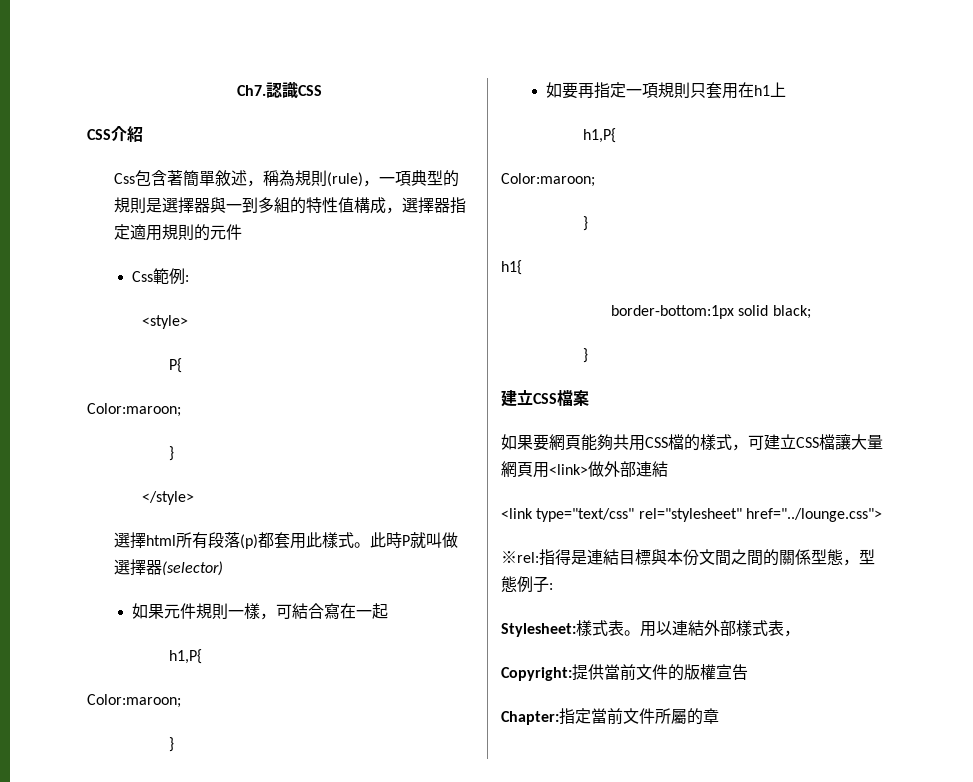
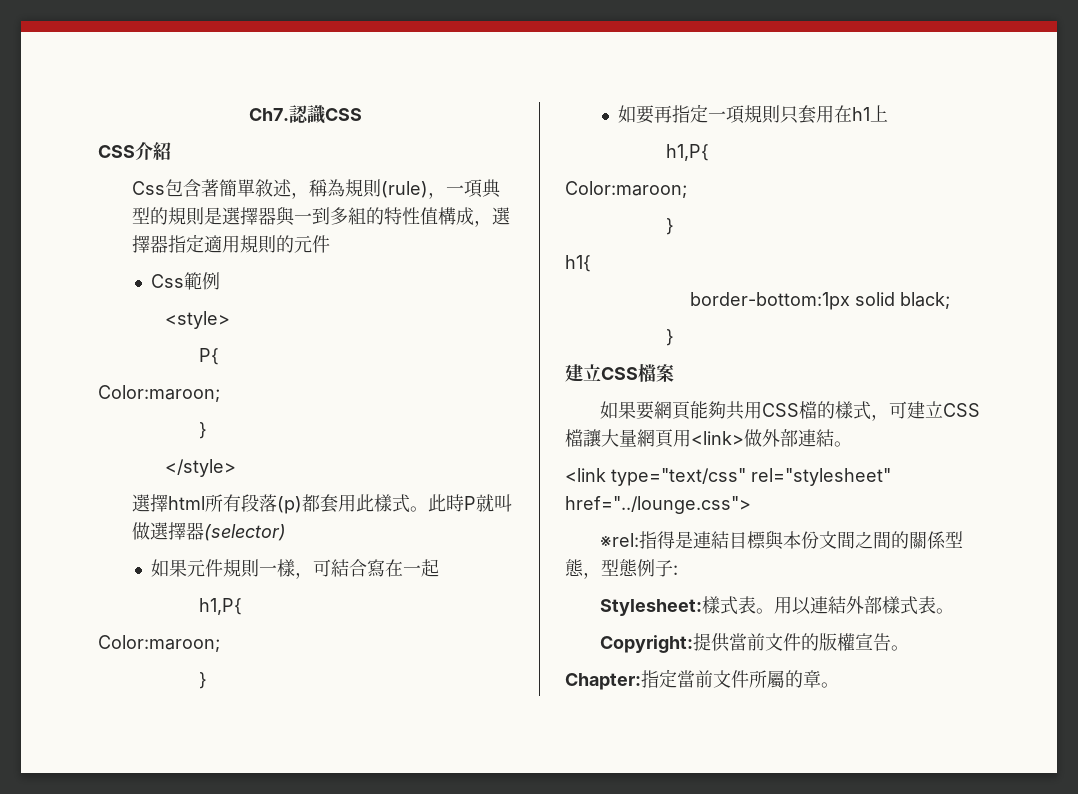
[185,275,190,282] : -> (221, 281) none
(668, 469) none -> [834,441,852,447] 。
[784,630,800,637] ， -> [935,608,954,614] 。
(748, 672) none -> [890,645,909,651] 。
(719, 716) none -> [821,682,839,688] 。

